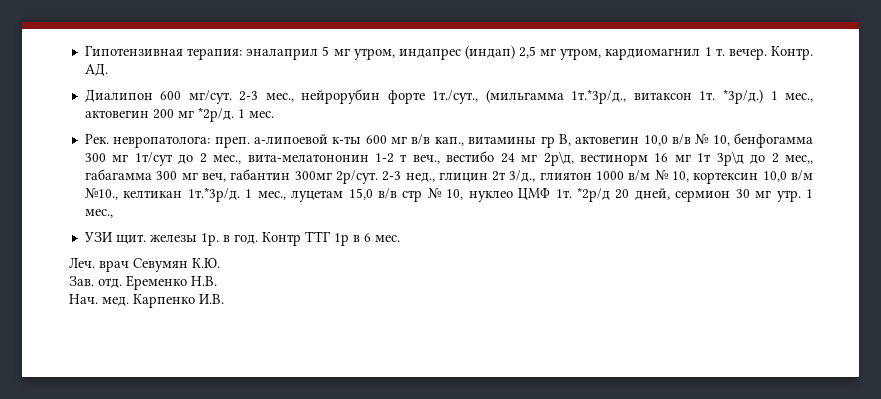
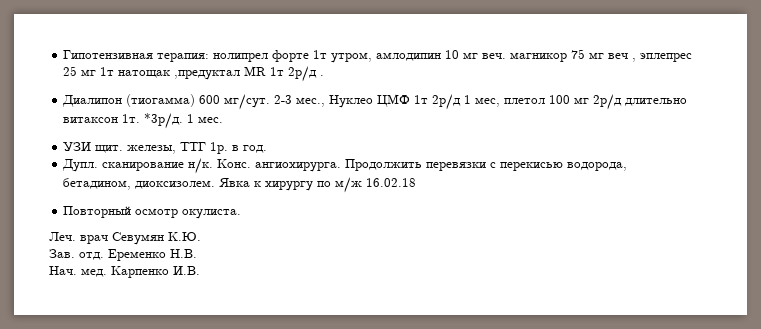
[246,45,813,60] [84,63,108,77] эналаприл 5 мг утром, индапрес (индап) 2,5 мг утром, кардиомагнил 1 т. вечер. Контр. АД. -> [213,49,693,63] [63,66,325,82] нолипрел форте 1т утром, амлодипин 10 мг веч. магникор 75 мг веч , эплепрес 25 мг 1т натощак ,предуктал MR 1т 2р/д .
(153, 96) none -> [126,94,196,107] (тиогамма)
[301,89,813,104] [84,107,274,122] [84,133,814,148] [84,151,813,166] [84,169,813,184] [84,187,813,202] [84,209,113,218] нейрорубин форте 1т./сут., (мильгамма 1т.*3р/д., витаксон 1т. *3р/д.) 1 мес., актовегин 200 мг *2р/д. 1 мес. // Рек. невропатолога: преп. а-липоевой к-ты 600 мг в/в кап., витамины гр В, актовегин 10,0 в/в № 10, бенфогамма 300 мг 1т/сут до 2 мес., вита-мелатононин 1-2 т веч., вестибо 24 мг 2р\д, вестинорм 16 мг 1т 3р\д до 2 мес,, габагамма 300 мг веч, габантин 300мг 2р/сут. 2-3 нед., глицин 2т 3/д., глиятон 1000 в/м № 10, кортексин 10,0 в/м №10., келтикан 1т.*3р/д. 1 мес., луцетам 15,0 в/в стр № 10, нуклео ЦМФ 1т. *2р/д 20 дней, сермион 30 мг утр. 1 мес., -> [329,94,688,110] [63,113,224,129] Нуклео ЦМФ 1т 2р/д 1 мес, плетол 100 мг 2р/д длительно витаксон 1т. *3р/д. 1 мес.
[149,235,197,242] железы -> [127,142,207,154] железы, ТТГ
[261,231,400,246] Контр ТТГ 1р в 6 мес. -> [62,158,628,174] [63,177,417,193] [63,206,242,219] // Дупл. сканирование н/к. Конс. ангиохирурга. Продолжить перевязки с перекисью водорода, бетадином, диоксизолем. Явка к хирургу по м/ж 16.02.18 // Повторный осмотр окулиста.

